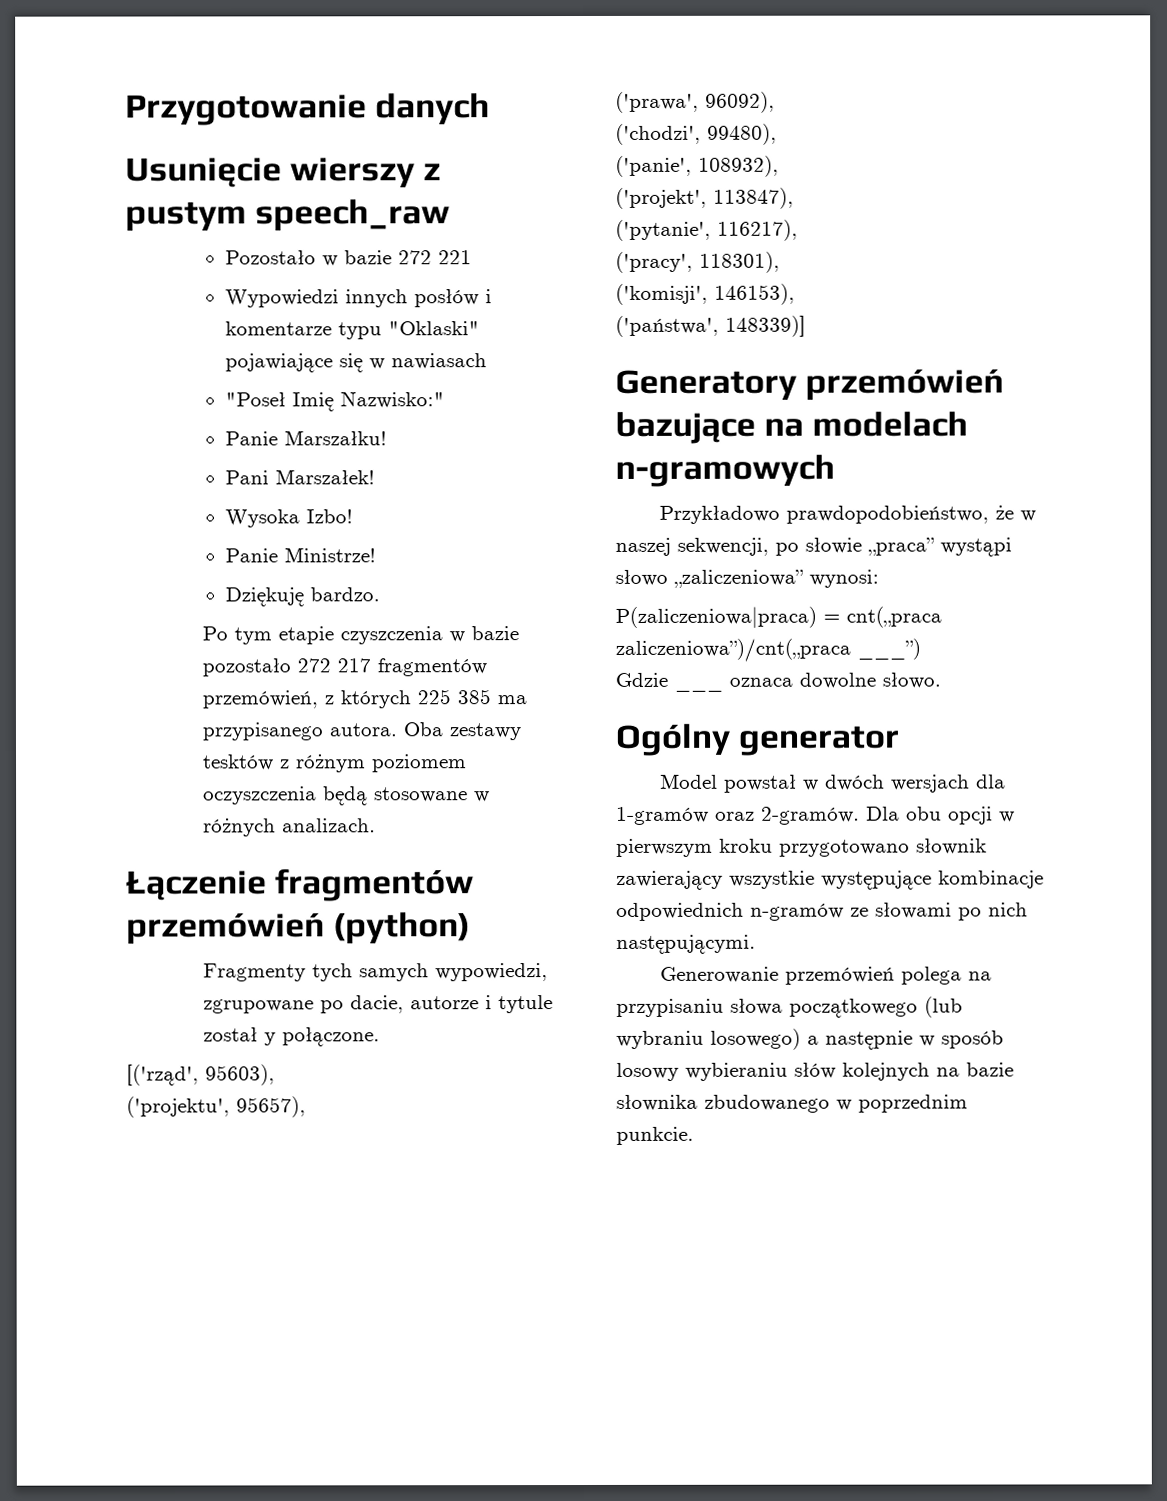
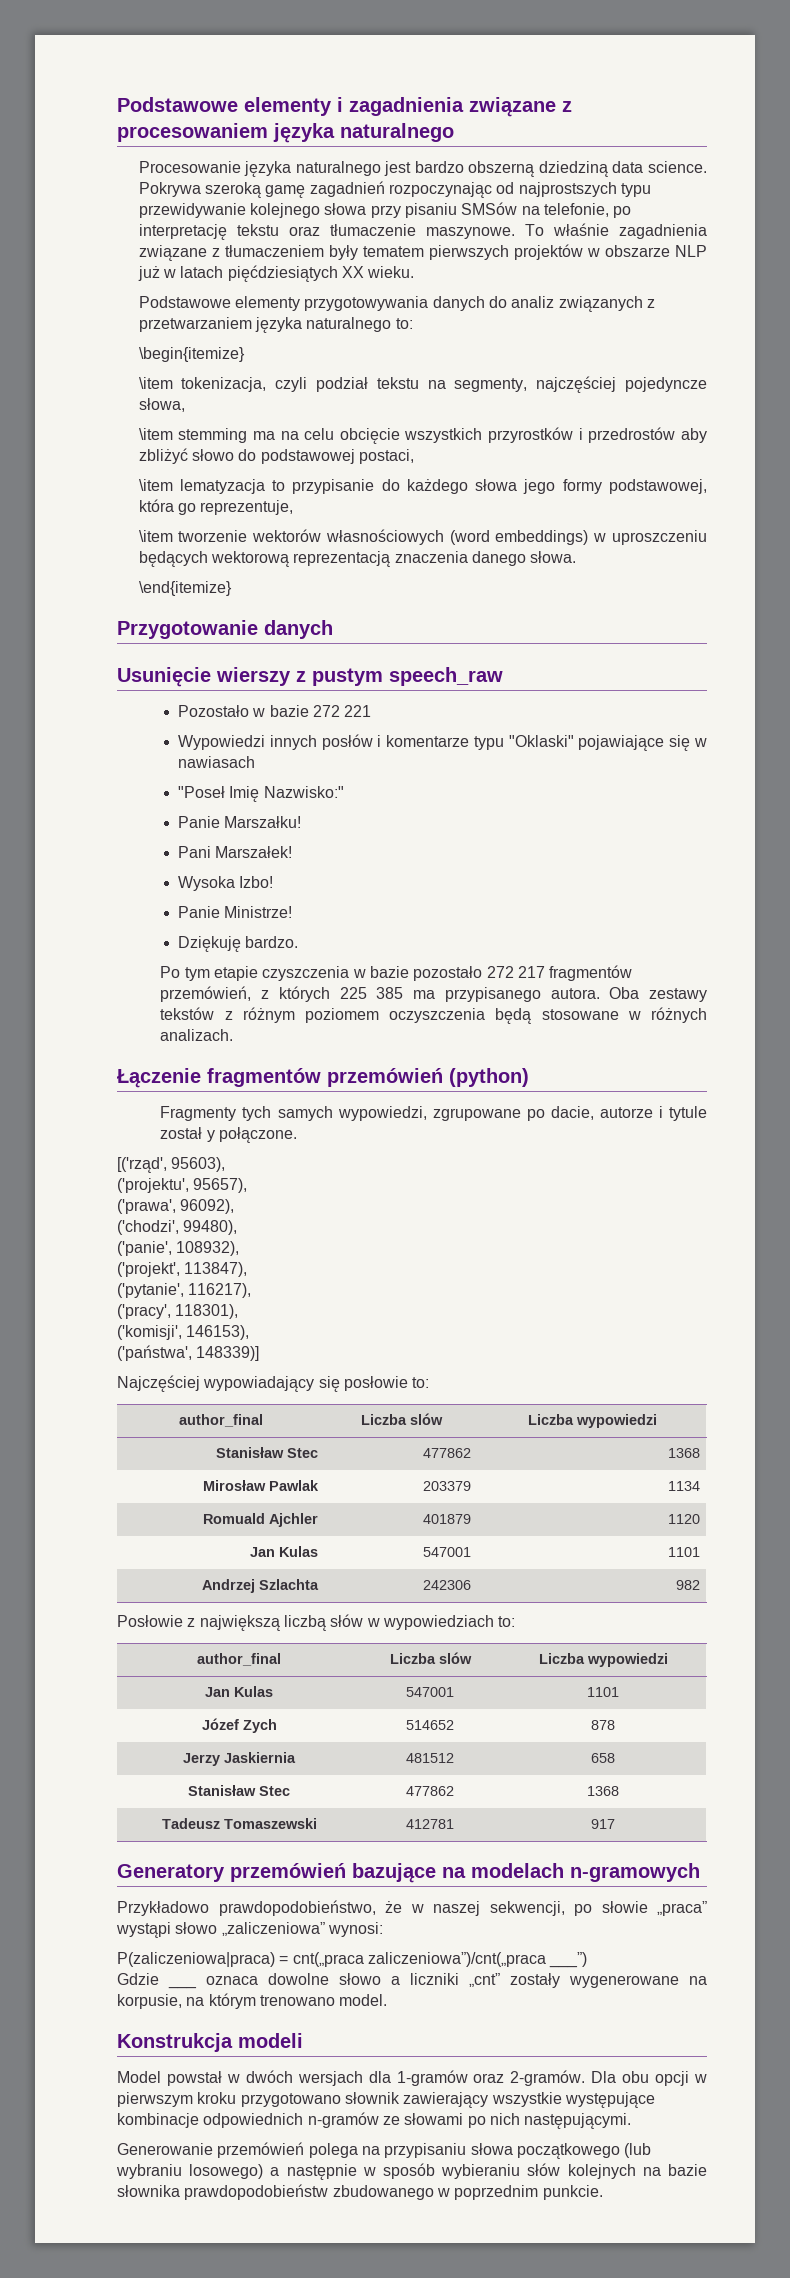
(125, 110) none -> [117,97,572,117] [117,123,454,143] [138,161,707,177] [138,181,651,198] [138,202,632,218] [138,223,707,240] [138,244,707,261] [137,265,415,282] [138,296,655,312] [138,317,413,333] [138,347,245,362] [138,376,707,393] [138,398,185,412] [138,427,707,444] [138,448,414,464] [138,479,707,494] [138,499,294,515] [138,529,707,545] [138,551,577,567] [138,581,232,596] Podstawowe elementy i zagadnienia związane z procesowaniem języka naturalnego // Procesowanie języka naturalnego jest bardzo obszerną dziedziną data science. Pokrywa szeroką gamę zagadnień rozpoczynając od najprostszych typu przewidywanie kolejnego słowa przy pisaniu SMSów na telefonie, po interpretację tekstu oraz tłumaczenie maszynowe. To właśnie zagadnienia związane z tłumaczeniem były tematem pierwszych projektów w obszarze NLP już w latach pięćdziesiątych XX wieku. // Podstawowe elementy przygotowywania danych do analiz związanych z przetwarzaniem języka naturalnego to: // \begin{itemize} // \item tokenizacja, czyli podział tekstu na segmenty, najczęściej pojedyncze słowa, // \item stemming ma na celu obcięcie wszystkich przyrostków i przedrostów aby zbliżyć słowo do podstawowej postaci, // \item lematyzacja to przypisanie do każdego słowa jego formy podstawowej, która go reprezentuje, // \item tworzenie wektorów własnościowych (word embeddings) w uproszczeniu będących wektorową reprezentacją znaczenia danego słowa. // \end{itemize} //
[203,754,275,771] tesktów -> [160,1007,215,1020] tekstów
(806, 326) none -> [117,1375,430,1392] [179,1414,263,1427] [360,1413,443,1425] [527,1414,657,1428] [215,1447,318,1458] [422,1448,471,1458] [667,1448,700,1458] [202,1480,319,1491] [422,1481,471,1491] [667,1481,700,1491] [202,1513,318,1527] [422,1514,471,1524] [667,1514,700,1524] [249,1546,318,1557] [422,1547,471,1557] [667,1547,700,1557] [201,1579,319,1593] [422,1580,471,1590] [675,1580,700,1590] [117,1614,516,1631] [197,1653,281,1666] [389,1652,472,1664] [538,1653,668,1667] [205,1686,273,1697] [406,1687,454,1697] [587,1687,619,1697] [201,1718,277,1733] [406,1720,454,1730] [591,1720,615,1730] [183,1752,296,1766] [406,1753,454,1763] [591,1753,615,1763] [188,1785,290,1796] [406,1786,454,1796] [587,1786,619,1796] [161,1818,317,1829] [406,1819,454,1829] [591,1819,615,1829] // Najczęściej wypowiadający się posłowie to: // author_final | Liczba slów | Liczba wypowiedzi // Stanisław Stec | 477862 | 1368 // Mirosław Pawlak | 203379 | 1134 // Romuald Ajchler | 401879 | 1120 // Jan Kulas | 547001 | 1101 // Andrzej Szlachta | 242306 | 982 // Posłowie z największą liczbą słów w wypowiedziach to: // author_final | Liczba slów | Liczba wypowiedzi // Jan Kulas | 547001 | 1101 // Józef Zych | 514652 | 878 // Jerzy Jaskiernia | 481512 | 658 // Stanisław Stec | 477862 | 1368 // Tadeusz Tomaszewski | 412781 | 917
[882,672,941,689] [615,723,901,756] słowo. // Ogólny generator -> [339,1973,707,1988] [117,1993,388,2009] [117,2033,303,2052] słowo a liczniki „cnt” zostały wygenerowane na korpusie, na którym trenowano model. // Konstrukcja modeli
[616,1062,679,1081] losowy -> (436, 2171) none
(698, 1102) none -> [184,2184,329,2200] prawdopodobieństw

